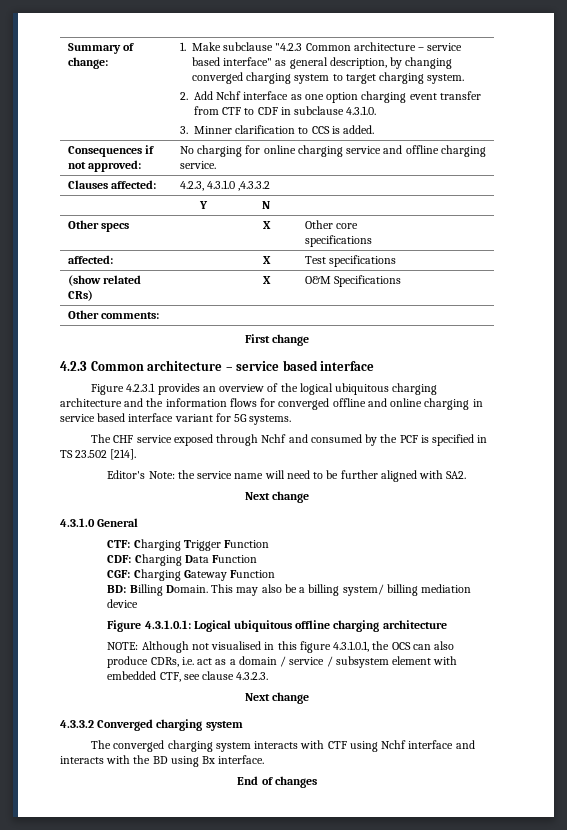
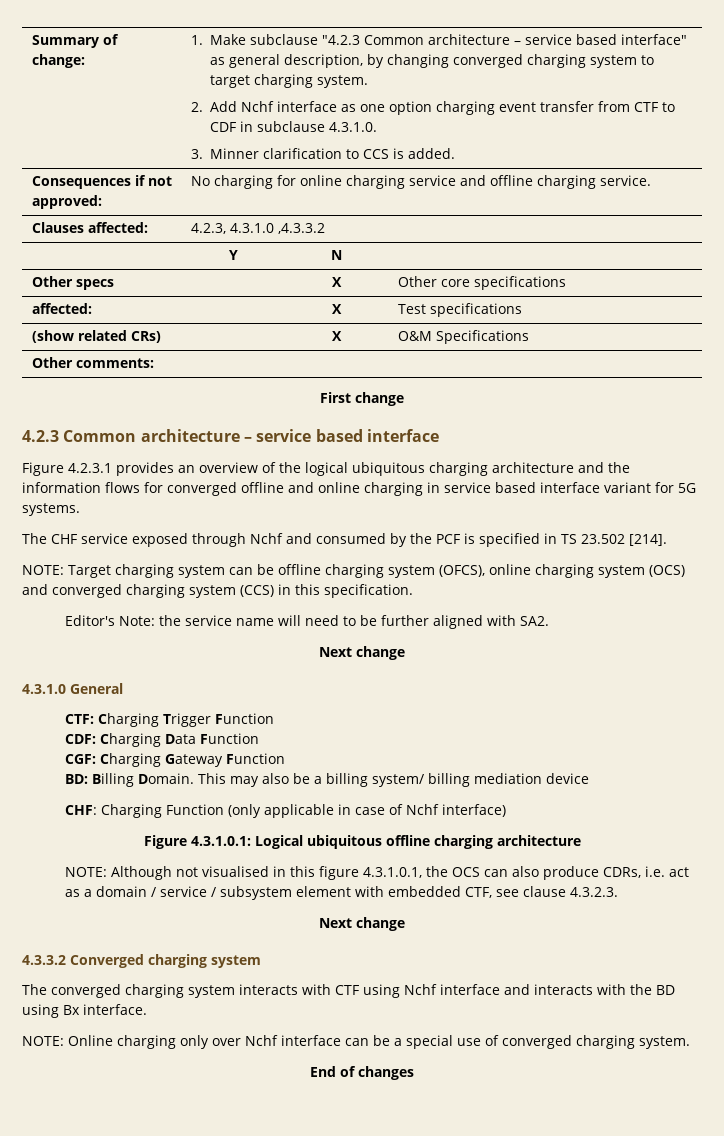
(137, 454) none -> [22,564,685,578] [22,584,413,598] // NOTE: Target charging system can be offline charging system (OFCS), online charging system (OCS) and converged charging system (CCS) in this specification.
(139, 603) none -> [65,804,507,818] // CHF: Charging Function (only applicable in case of Nchf interface)
(265, 759) none -> [22,1035,690,1049] // NOTE: Online charging only over Nchf interface can be a special use of converged charging system.

